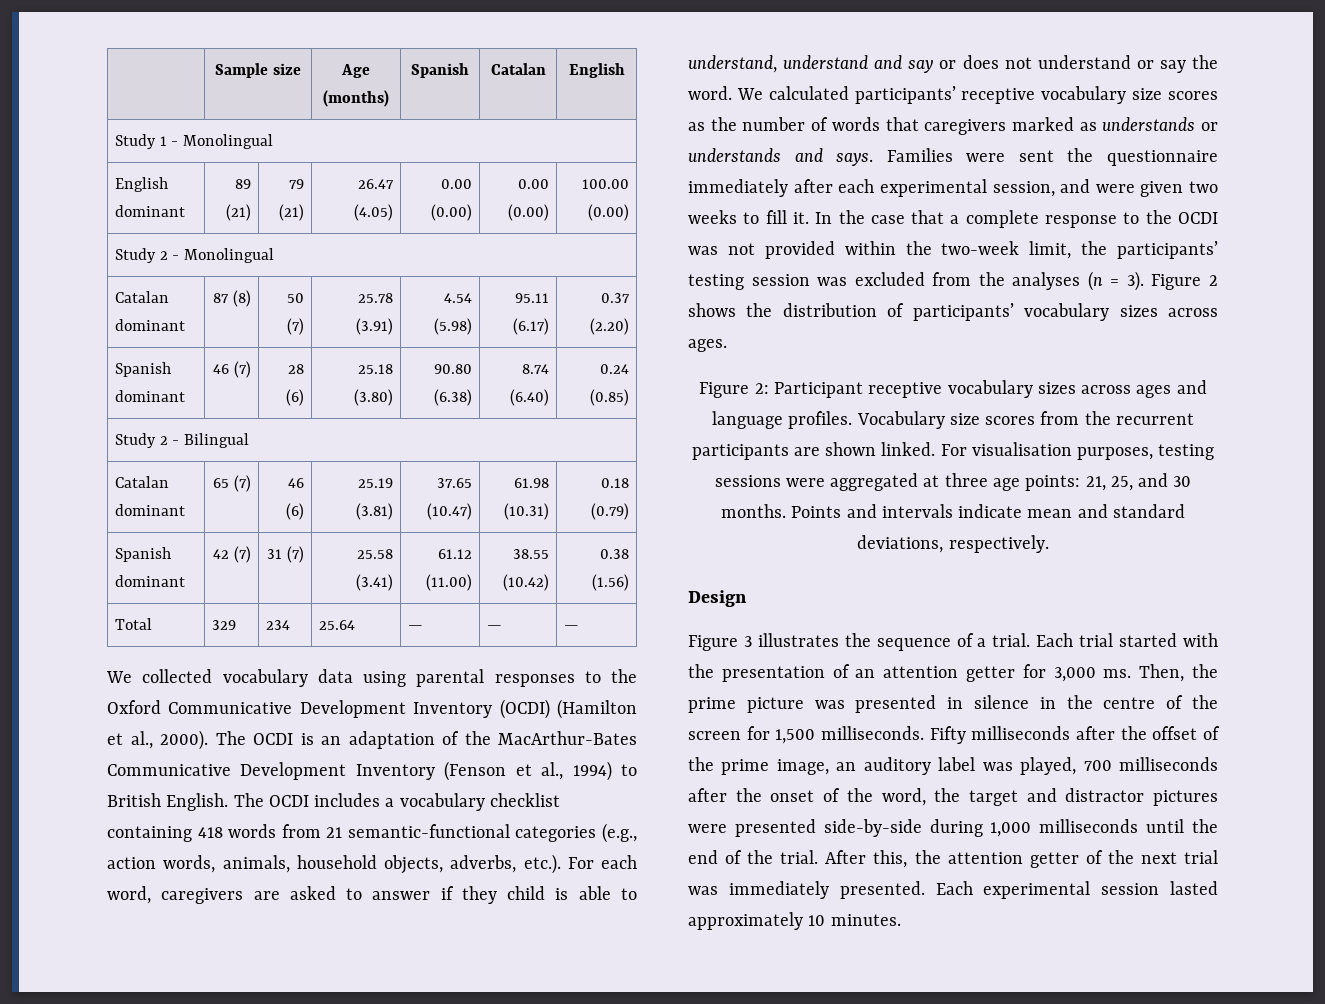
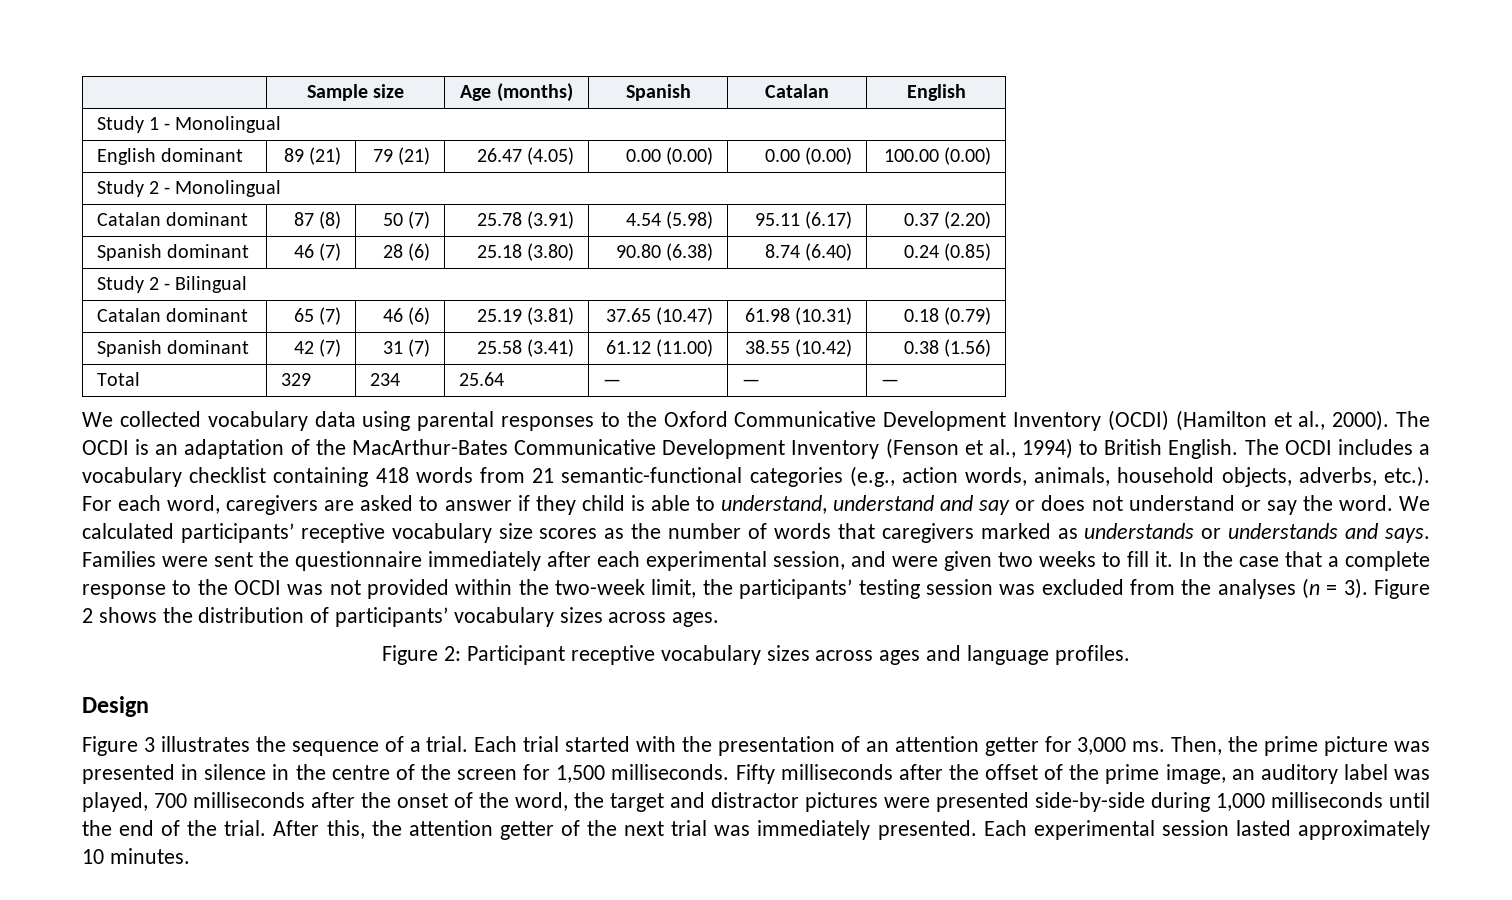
[856,411,1194,429] [691,442,1215,460] [714,473,1192,491] [721,504,1185,518] [857,535,1049,553] Vocabulary size scores from the recurrent participants are shown linked. For visualisation purposes, testing sessions were aggregated at three age points: 21, 25, and 30 months. Points and intervals indicate mean and standard deviations, respectively. -> (1130, 655) none

